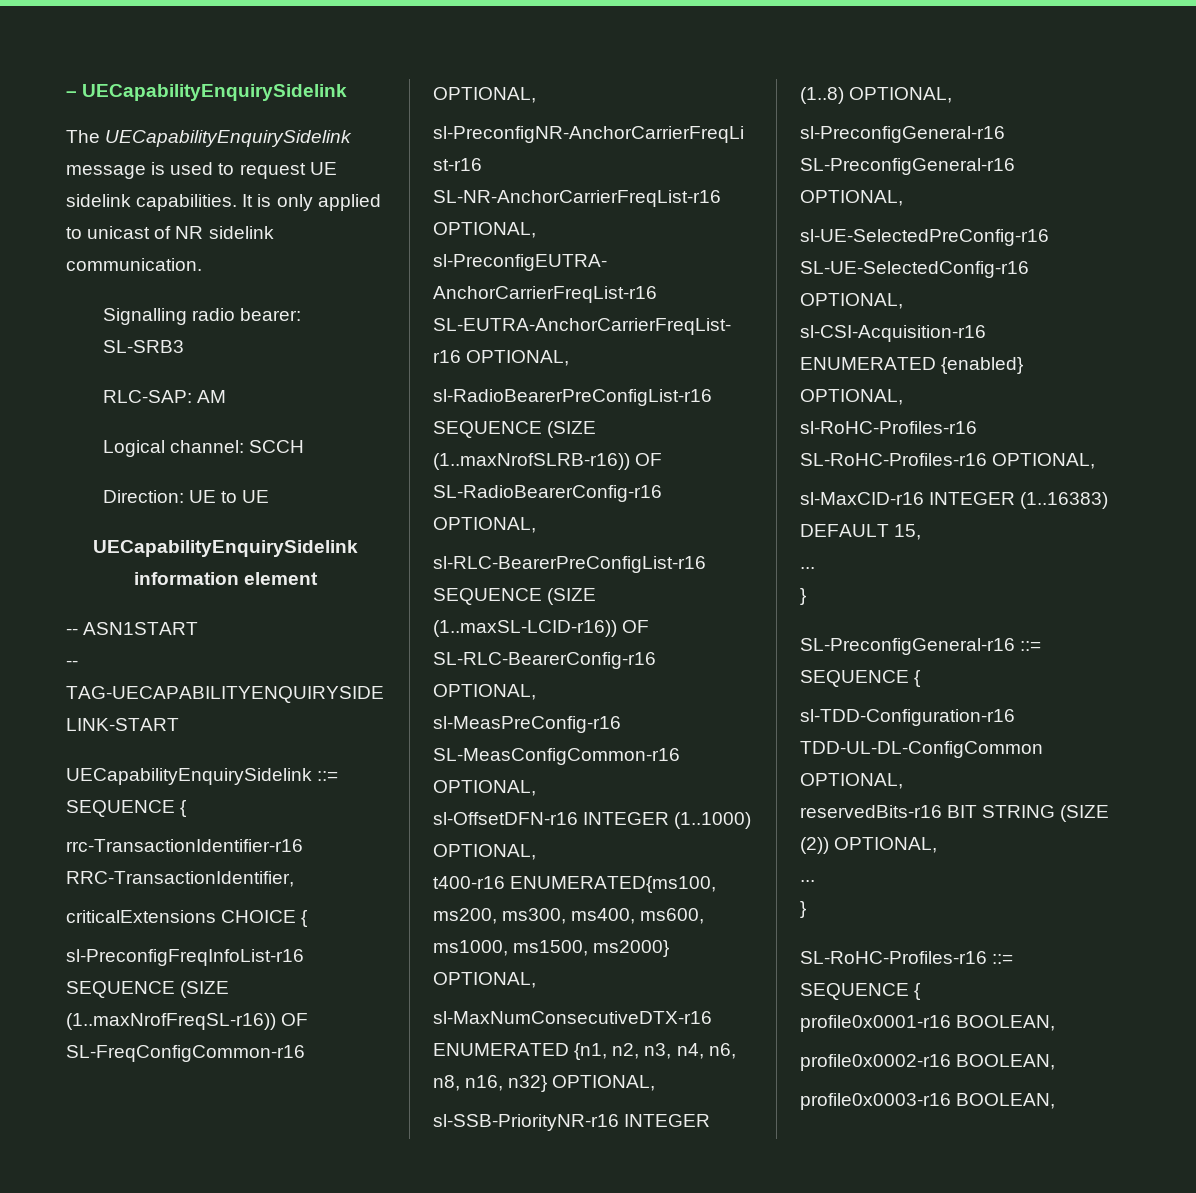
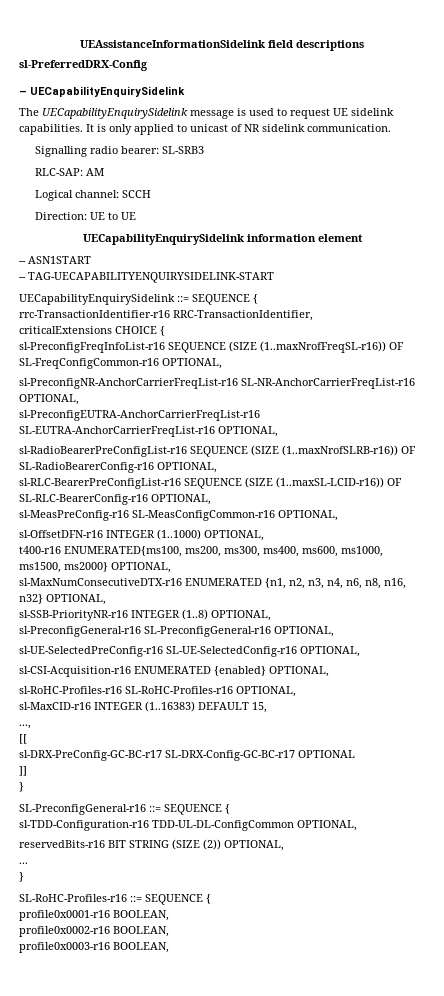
(66, 94) none -> [80,40,364,51] [19,60,148,71] UEAssistanceInformationSidelink field descriptions // sl-PreferredDRX-Config //
[800,567,815,569] ... -> [19,724,31,729] [19,734,27,744] [19,750,355,761] [19,766,27,776] ..., // [[ // sl-DRX-PreConfig-GC-BC-r17 SL-DRX-Config-GC-BC-r17 OPTIONAL // ]]

